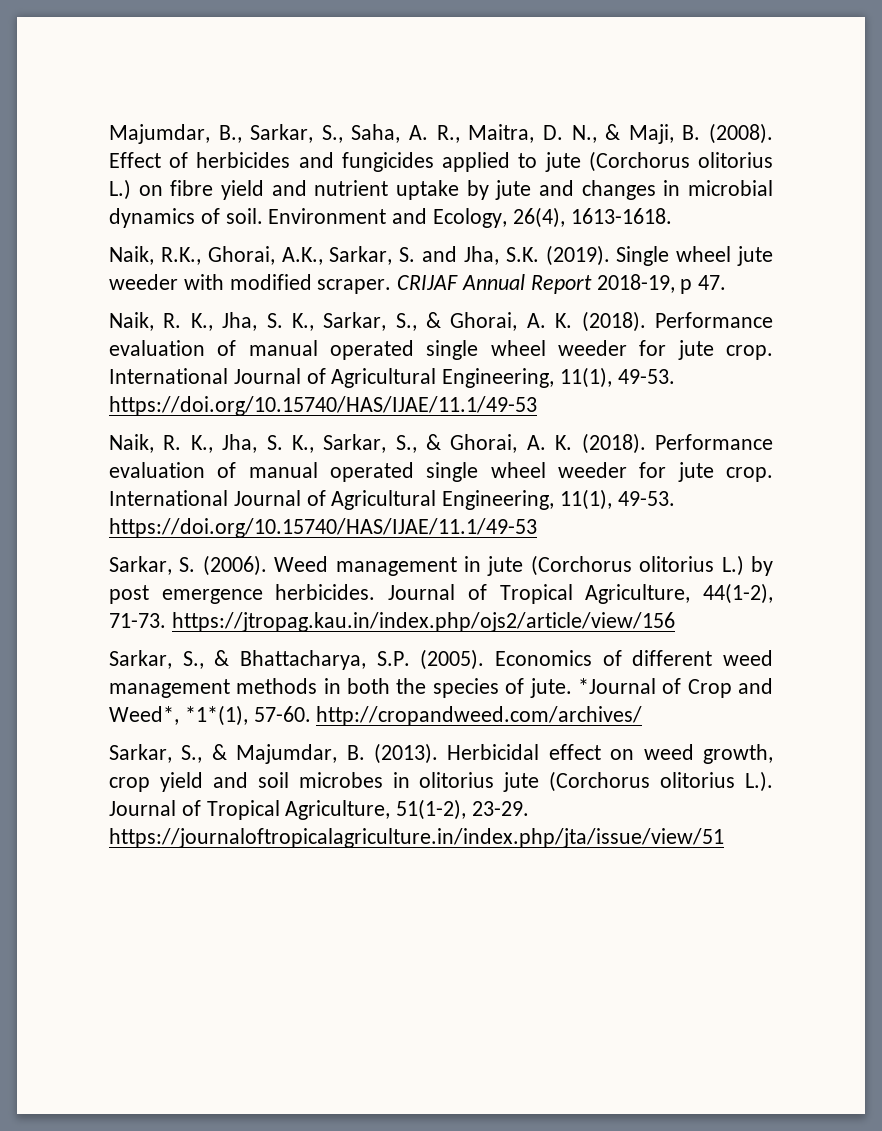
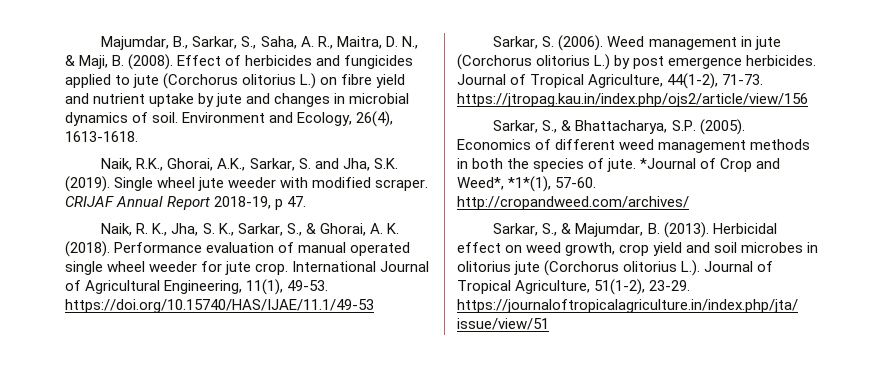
[109,433,773,454] [109,462,774,482] [109,489,675,510] [109,518,537,538] // Naik, R. K., Jha, S. K., Sarkar, S., & Ghorai, A. K. (2018). Performance evaluation of manual operated single wheel weeder for jute crop. International Journal of Agricultural Engineering, 11(1), 49-53. https://doi.org/10.15740/HAS/IJAE/11.1/49-53 -> (374, 306) none

